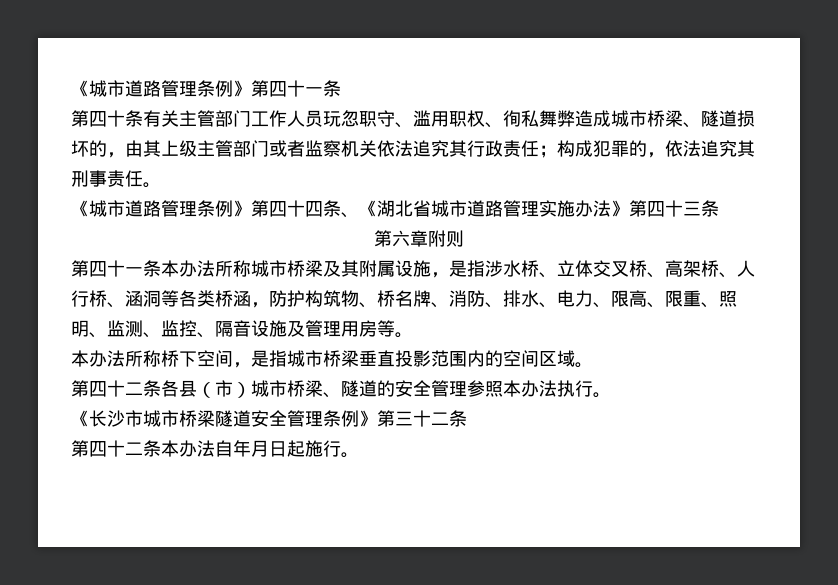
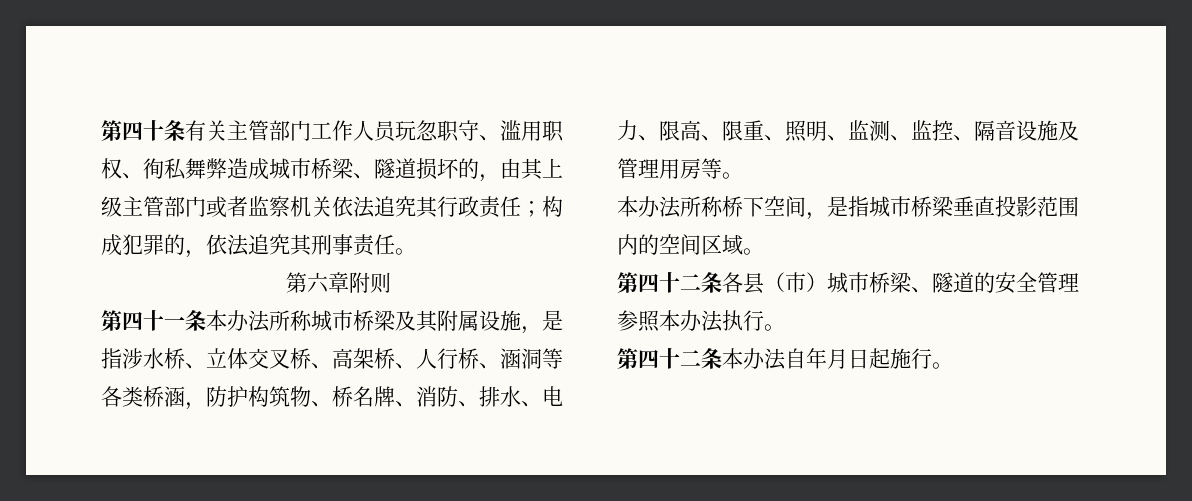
[71,80,341,97] 《城市道路管理条例》第四十一条 // -> (101, 130) none
[71,200,719,218] // 《城市道路管理条例》第四十四条、《湖北省城市道路管理实施办法》第四十三条 -> (416, 251) none
[71,410,467,427] // 《长沙市城市桥梁隧道安全管理条例》第三十二条 -> (785, 327) none

